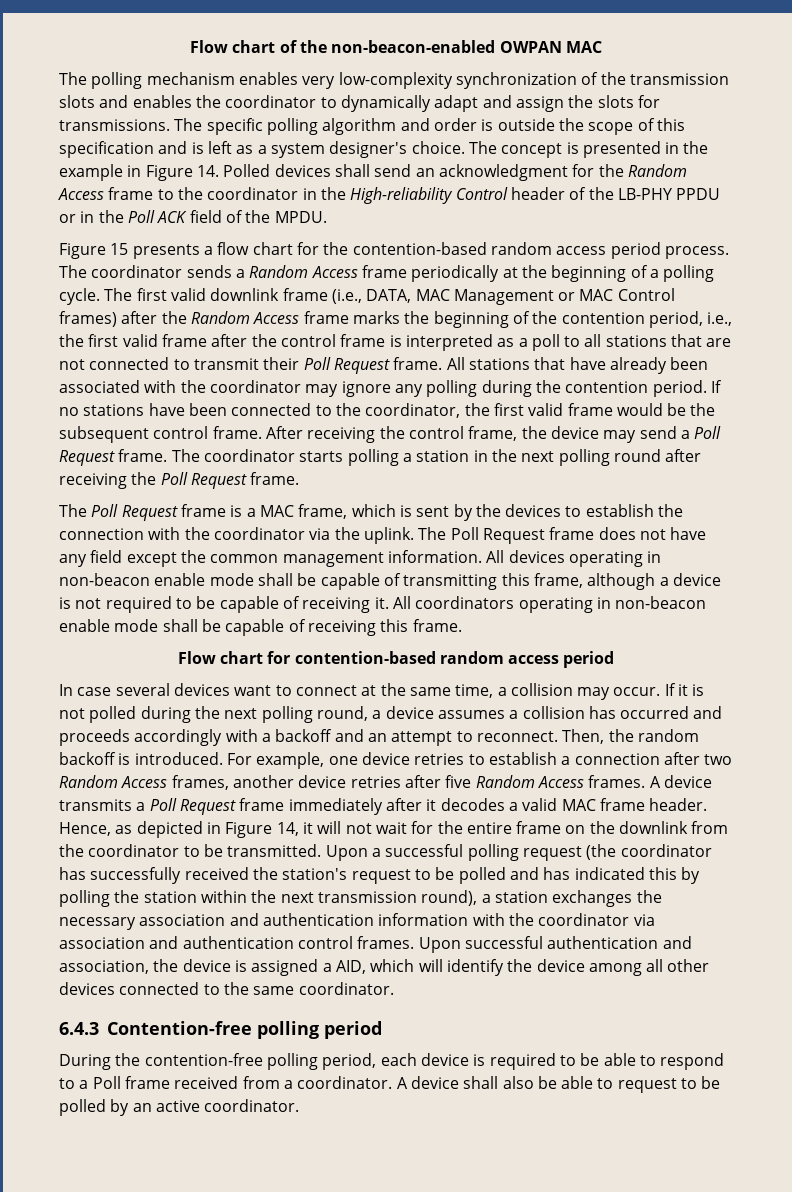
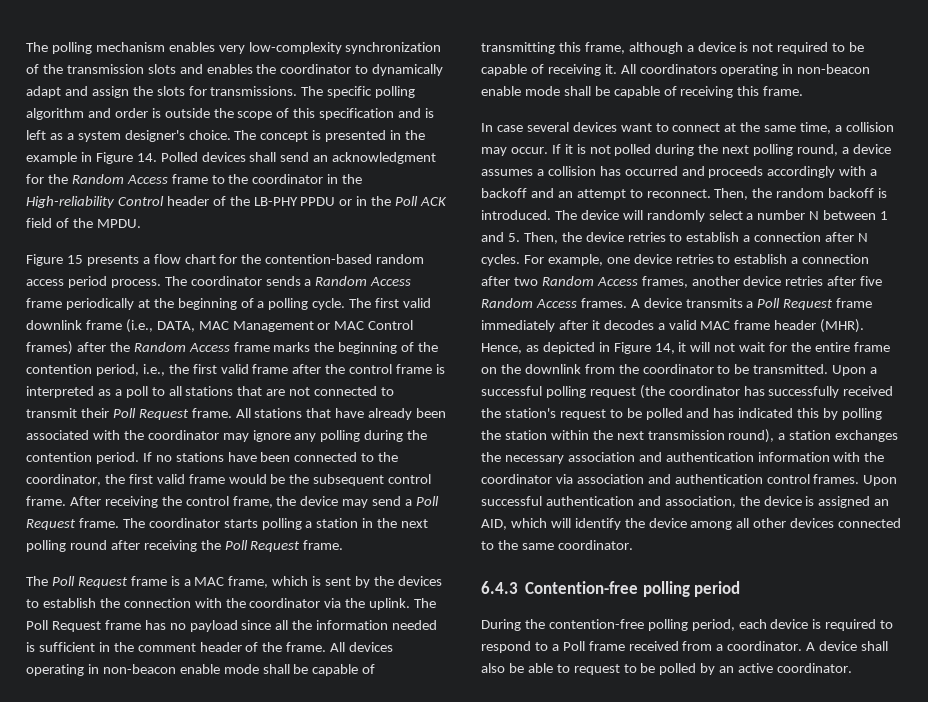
[190,40,602,53] Flow chart of the non-beacon-enabled OWPAN MAC // -> (26, 47) none
[598,527,707,540] [59,550,482,567] does not have any field except the common management information. -> [144,620,438,632] [26,642,327,652] has no payload since all the information needed is sufficient in the comment header of the frame.
[177,651,615,668] // Flow chart for contention-based random access period -> (804, 91) none
(223, 758) none -> [554,210,889,222] [481,232,869,244] [481,254,520,266] The device will randomly select a number N between 1 and 5. Then, the device retries to establish a connection after N cycles.
[649,798,708,811] header. -> [774,319,865,333] header (MHR).
[322,963,332,972] a -> [874,499,890,506] an
[580,1053,656,1066] be able to -> (894, 624) none

